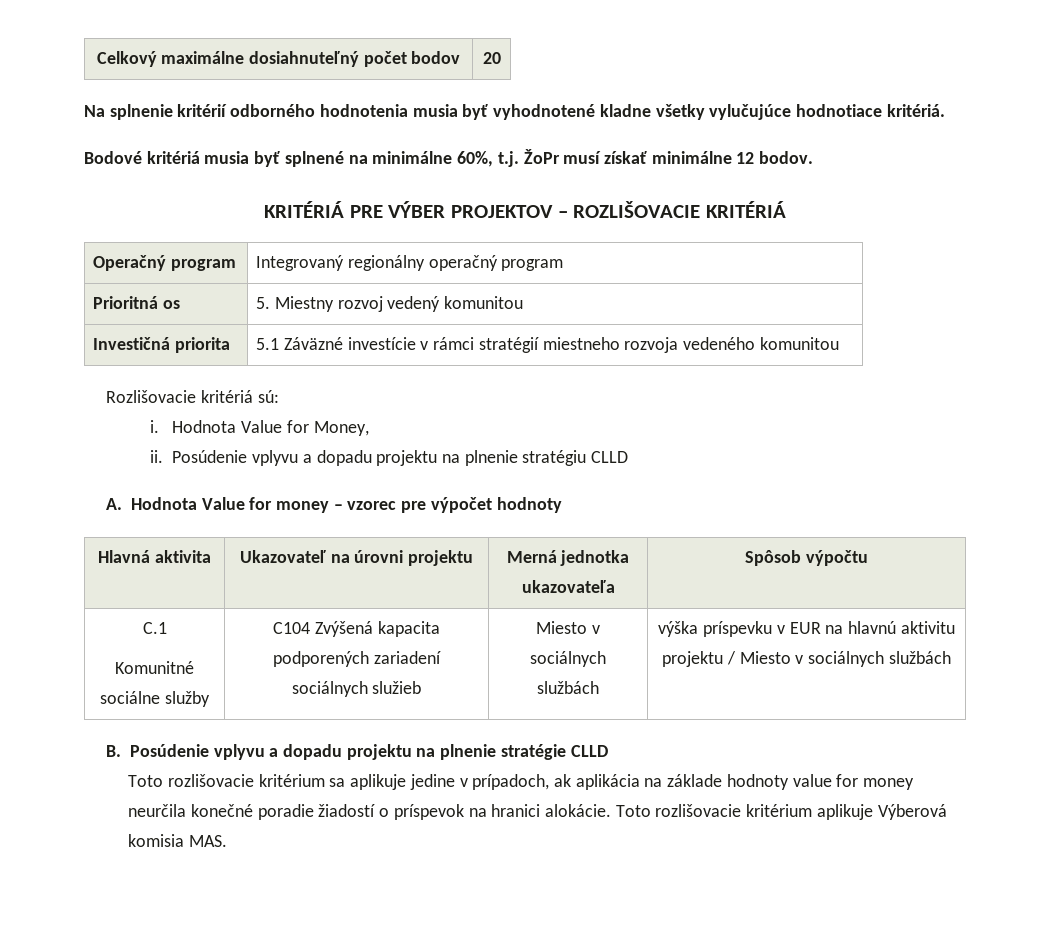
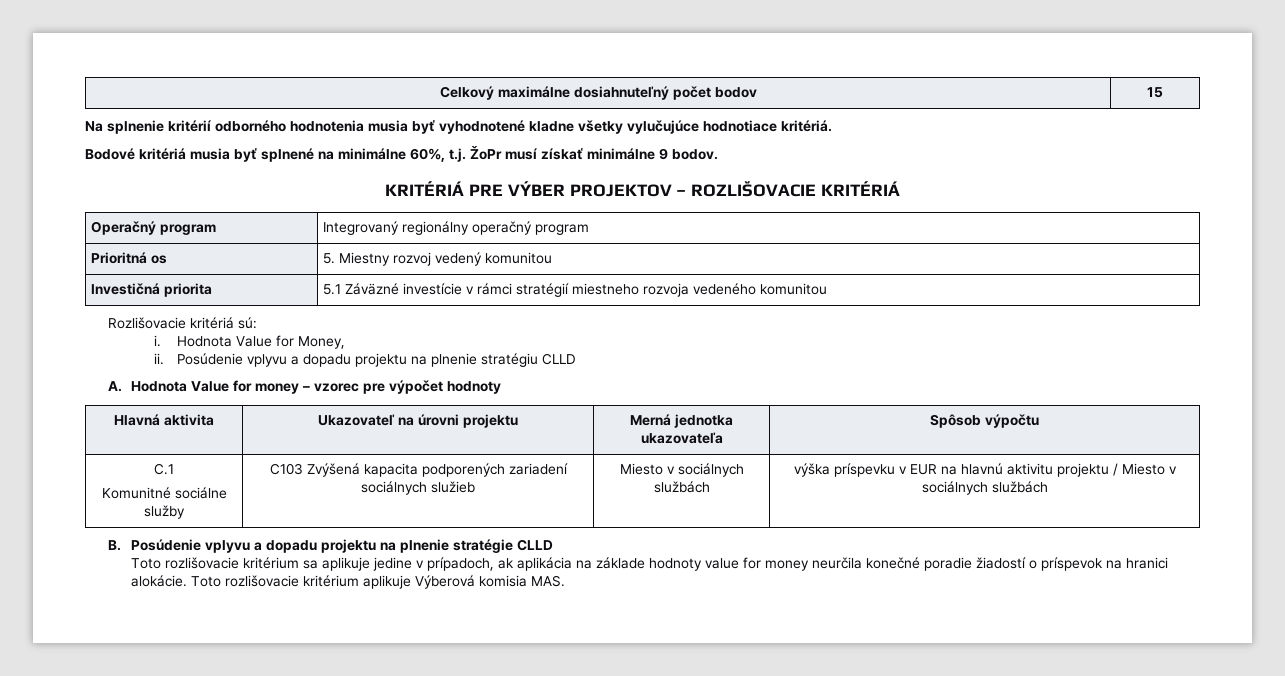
[482,52,501,64] 20 -> [1147,87,1163,98] 15
[736,152,755,164] 12 -> [659,148,668,160] 9
[273,622,311,634] C104 -> [269,463,303,475] C103

